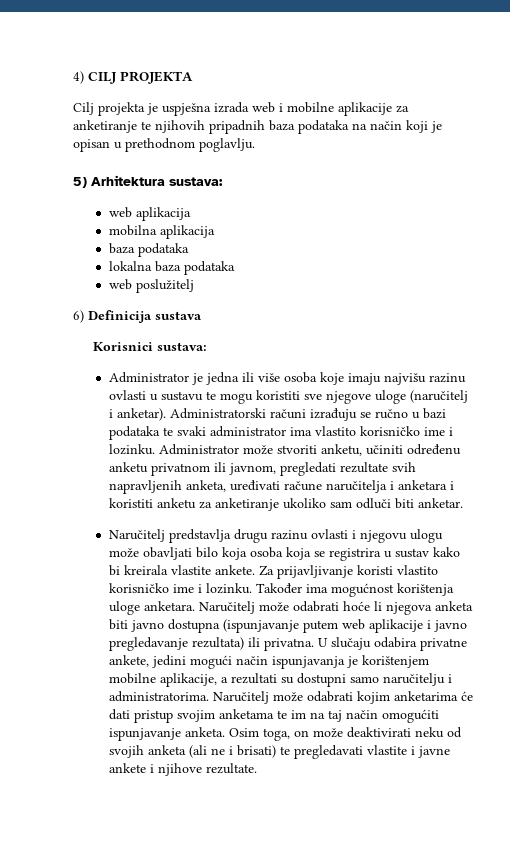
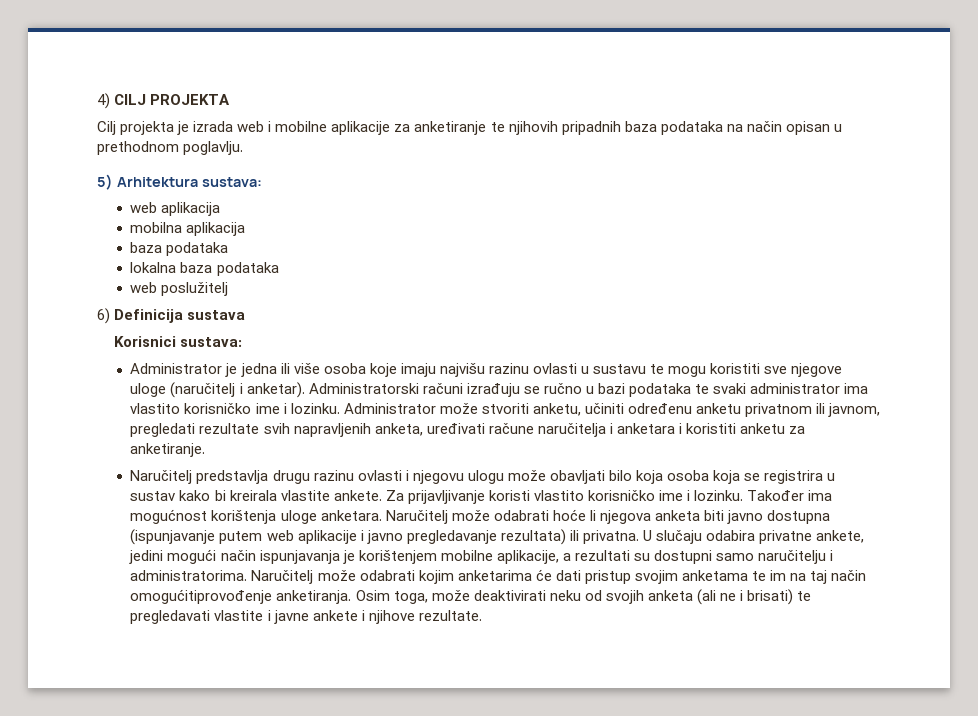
[162,103,211,116] uspješna -> (190, 128) none
[406,120,442,133] koji je -> (782, 126) none
[214,498,463,511] anketiranje ukoliko sam odluči biti anketar. -> [130,443,206,457] anketiranje.
[381,709,439,723] [108,727,225,741] omogućiti ispunjavanje anketa. -> [130,589,352,604] omogućitiprovođenje anketiranja.
[293,730,309,737] on -> (428, 597) none

